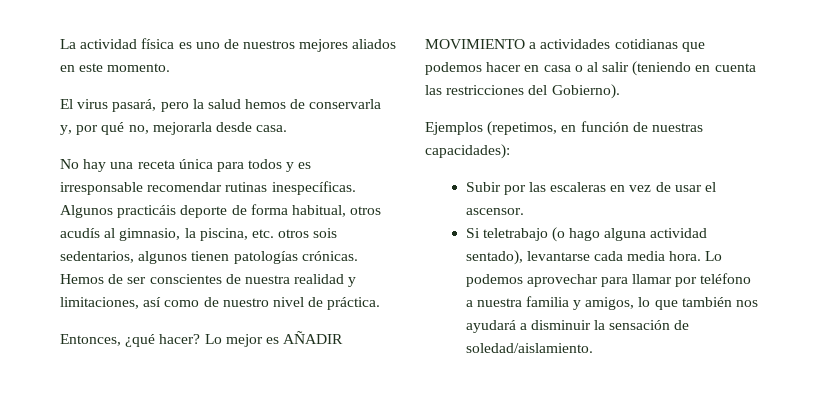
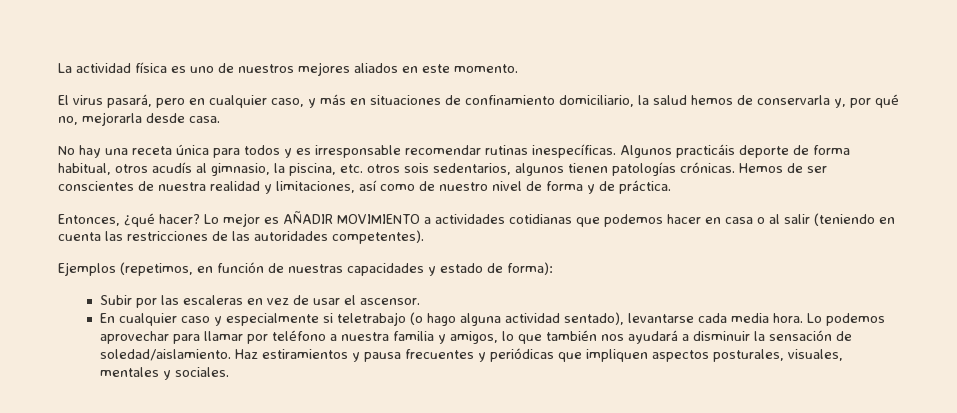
(189, 107) none -> [189,94,634,108] en cualquier caso, y más en situaciones de confinamiento domiciliario,
(324, 302) none -> [546,181,615,194] forma y de
[528,84,620,99] del Gobierno). -> [212,230,424,244] de las autoridades competentes).
[425,144,510,159] capacidades): -> [347,262,553,276] capacidades y estado de forma):
[465,228,480,238] Si -> [99,313,333,326] En cualquier caso y especialmente si
(593, 348) none -> [234,348,843,362] [99,367,229,380] Haz estiramientos y pausa frecuentes y periódicas que impliquen aspectos posturales, visuales, mentales y sociales.

